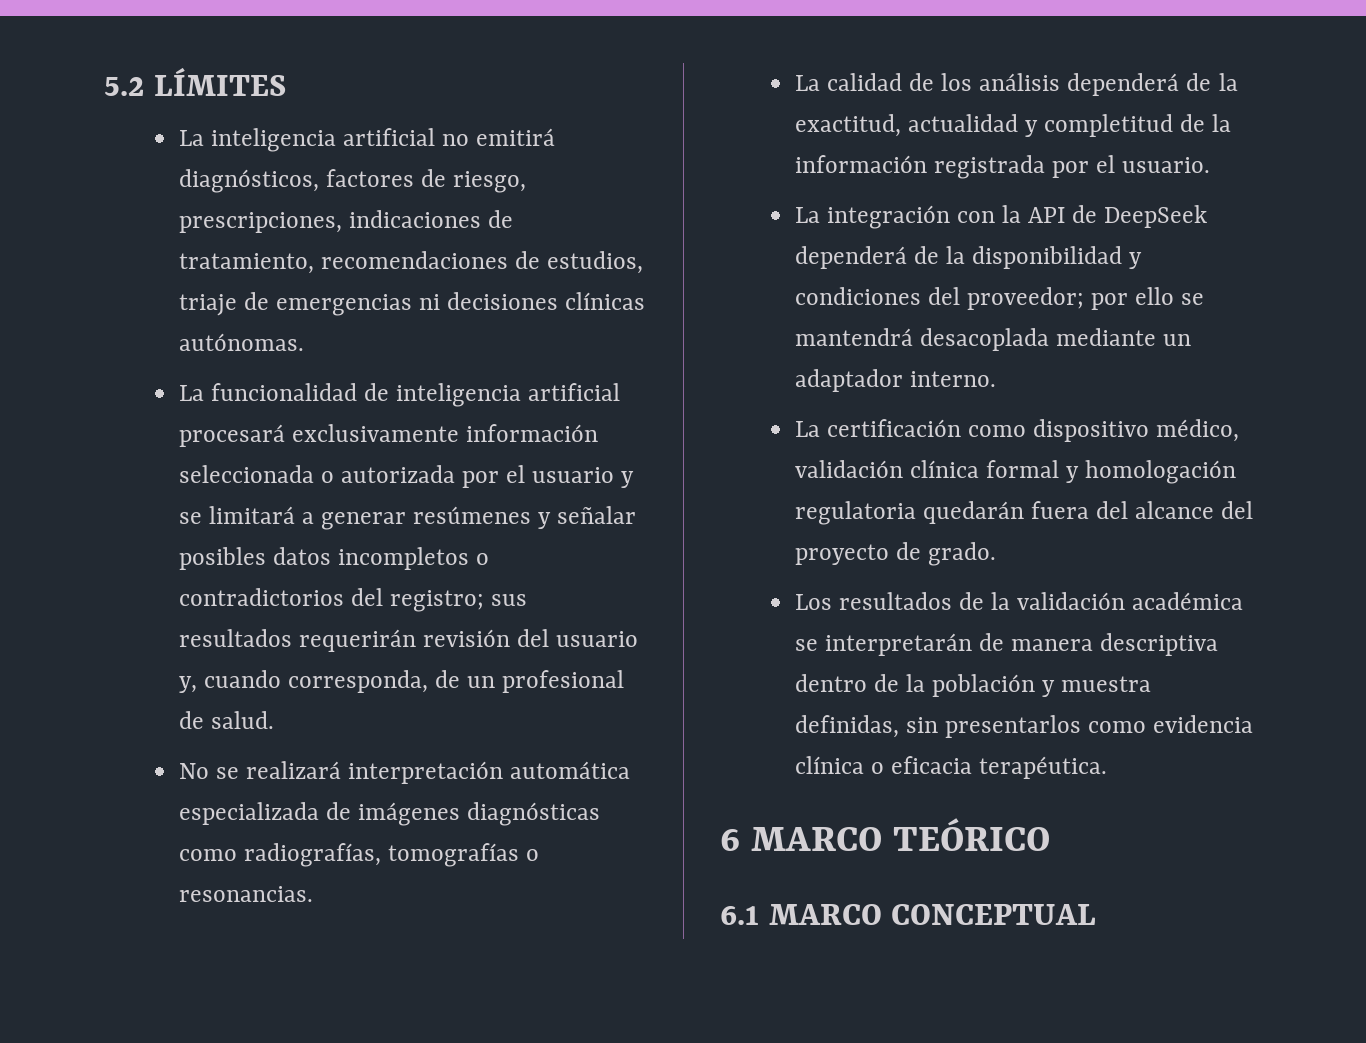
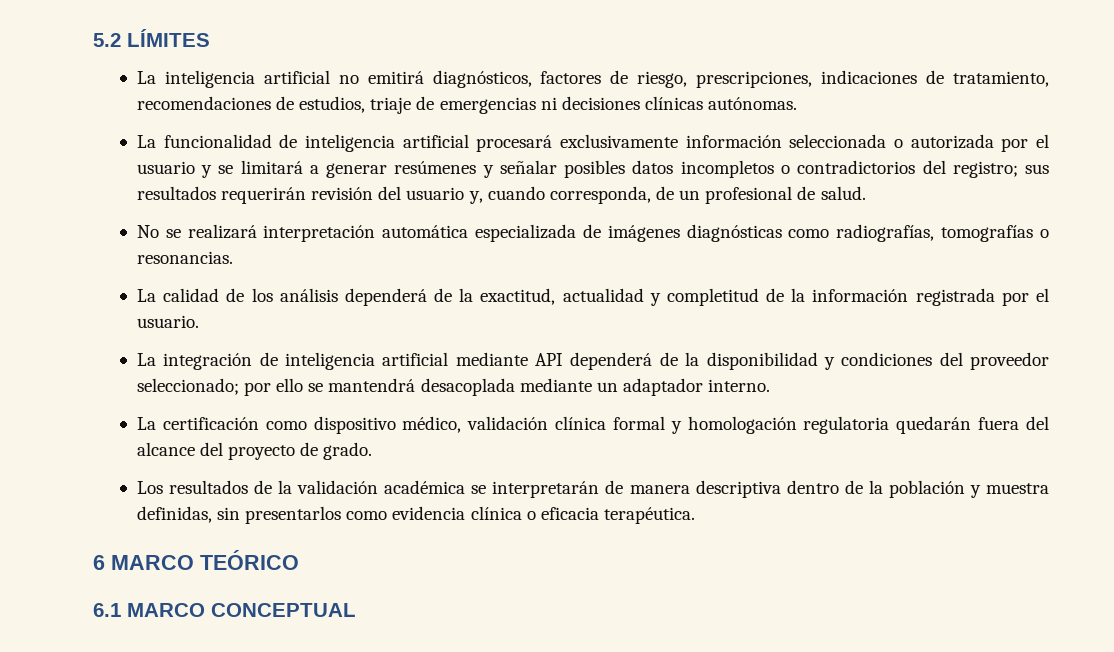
[956,205,1208,228] con la API de DeepSeek -> [259,352,564,370] de inteligencia artificial mediante API
[966,287,1084,310] proveedor; -> [970,352,1050,370] [136,378,239,395] proveedor seleccionado;

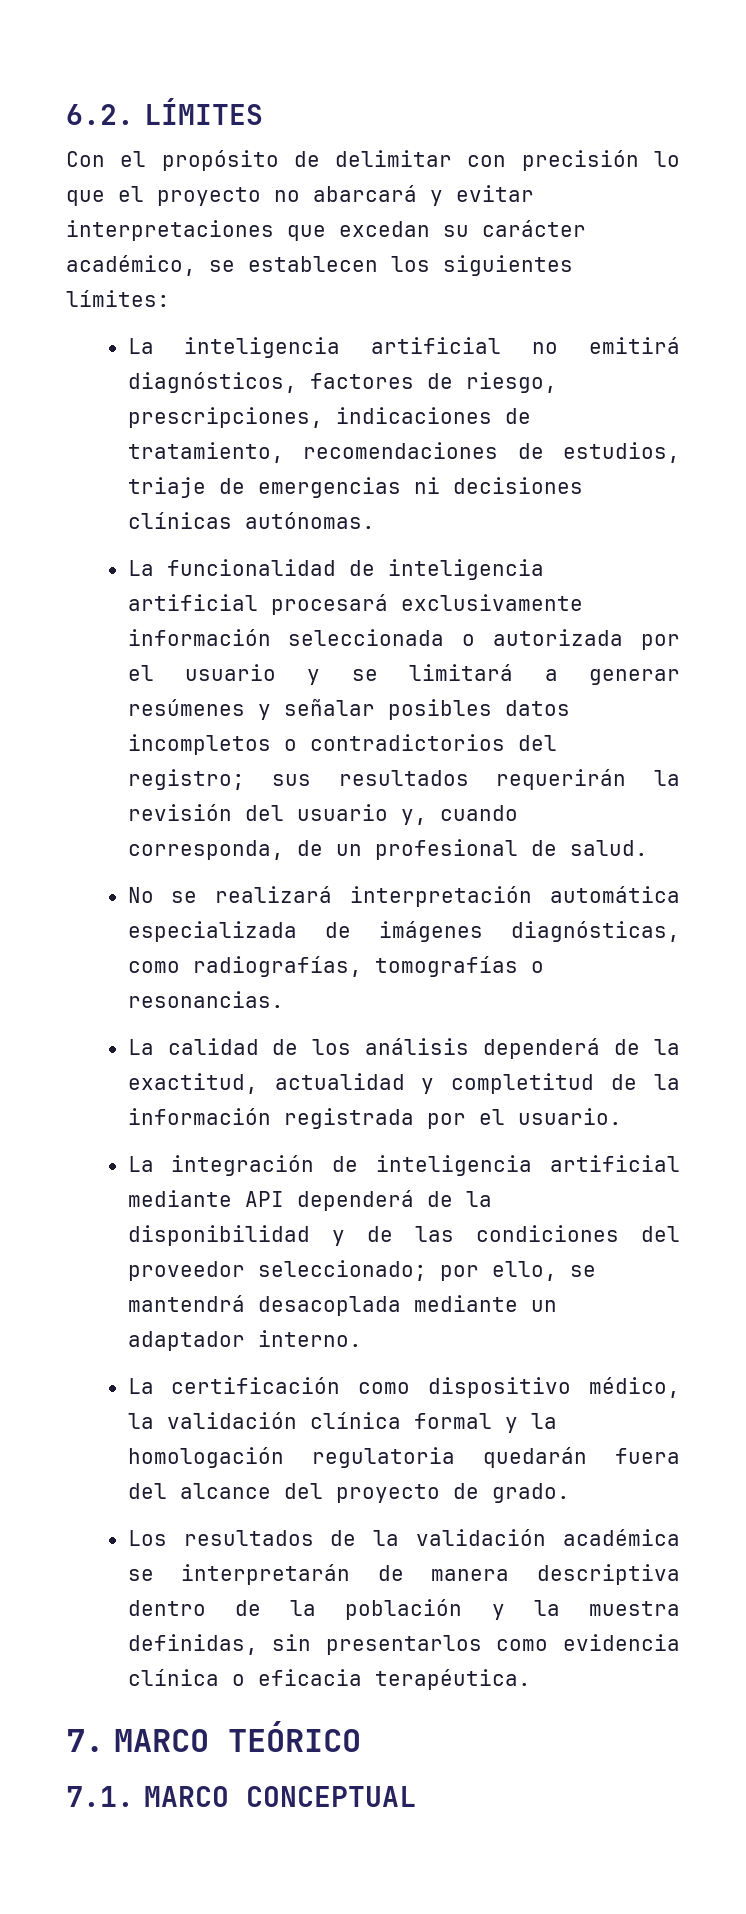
[93,33,121,47] 5.2 -> [66,104,134,125] 6.2.
(210, 38) none -> [66,150,680,171] [66,185,534,206] [66,220,586,241] [66,255,573,276] [66,290,170,307] // Con el propósito de delimitar con precisión lo que el proyecto no abarcará y evitar interpretaciones que excedan su carácter académico, se establecen los siguientes límites:
(307, 195) none -> [654,770,680,786] la
[686,224,782,242] diagnósticas -> [511,921,680,942] diagnósticas,
(835, 363) none -> [366,1226,454,1242] de las
[276,378,304,392] ello -> [491,1261,557,1281] ello,
(462, 424) none -> [127,1413,154,1429] la
(682, 427) none -> [530,1413,557,1429] la
(981, 491) none -> [533,1600,560,1616] la
[93,555,105,570] 6 -> [66,1729,104,1752] 7.
[93,603,121,617] 6.1 -> [66,1786,134,1807] 7.1.

